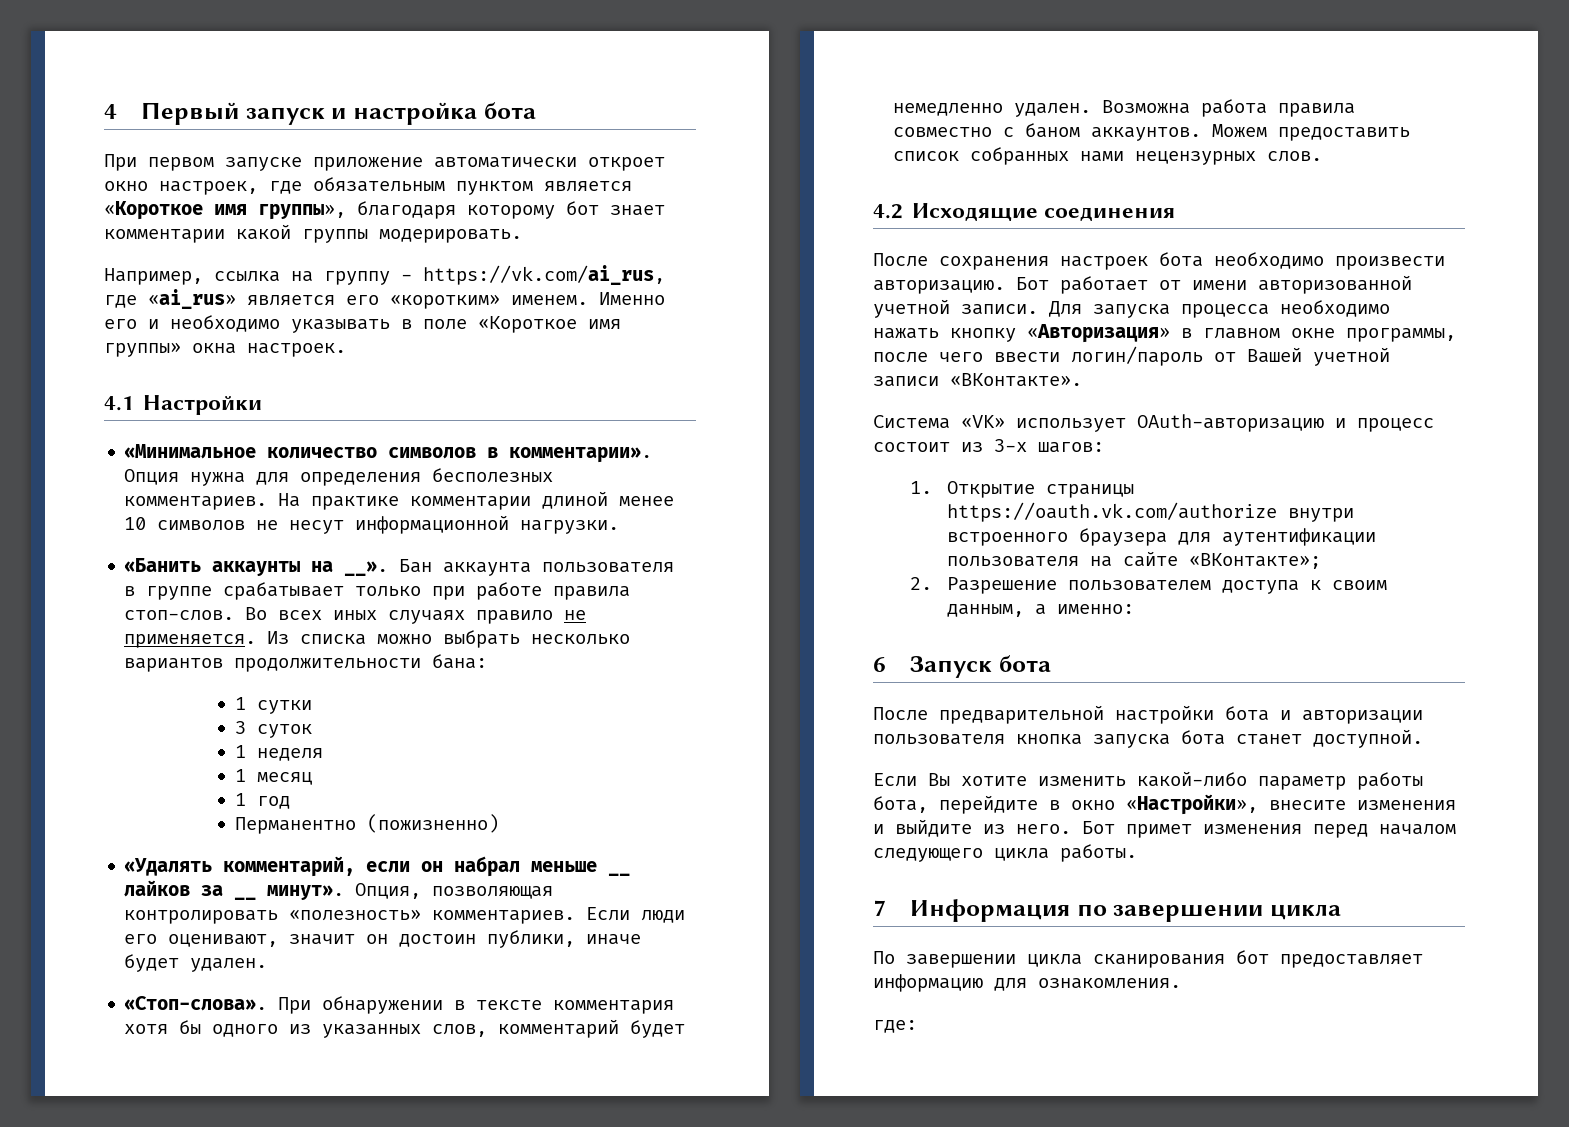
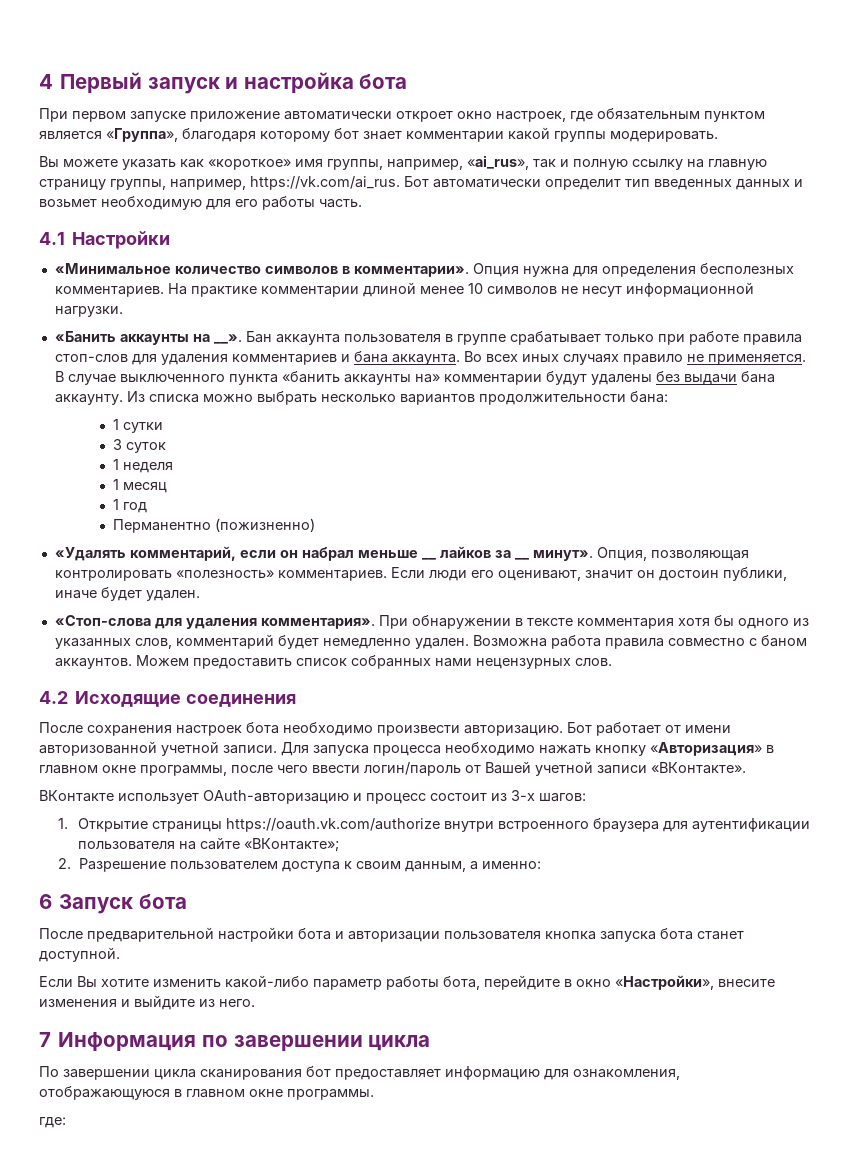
[104,201,346,220] «Короткое имя группы», -> [106,128,178,142] «Группа»,
[104,265,665,285] [104,289,665,309] [104,315,621,333] [104,342,346,357] Например, ссылка на группу - https://vk.com/ai_rus, где «ai_rus» является его «коротким» именем. Именно его и необходимо указывать в поле «Короткое имя группы» окна настроек. -> [39,155,767,170] [39,176,803,190] [39,196,362,210] Вы можете указать как «короткое» имя группы, например, «ai_rus», так и полную ссылку на главную страницу группы, например, https://vk.com/ai_rus. Бот автоматически определит тип введенных данных и возьмет необходимую для его работы часть.
[124,610,235,621] стоп-слов. -> [54,351,460,365] стоп-слов для удаления комментариев и бана аккаунта.
(257, 641) none -> [54,371,775,385] [54,394,123,405] В случае выключенного пункта «банить аккаунты на» комментарии будут удалены без выдачи бана аккаунту.
[124,996,268,1011] «Стоп-слова». -> [54,615,375,629] «Стоп-слова для удаления комментария».
[873,415,1005,429] Система «VK» -> [39,790,114,802] ВКонтакте
[1082,821,1456,838] [873,844,1137,862] Бот примет изменения перед началом следующего цикла работы. -> (255, 1003) none
[1038,978,1181,989] ознакомления. -> [573,1069,680,1080] [39,1086,374,1100] ознакомления, отображающуюся в главном окне программы.

